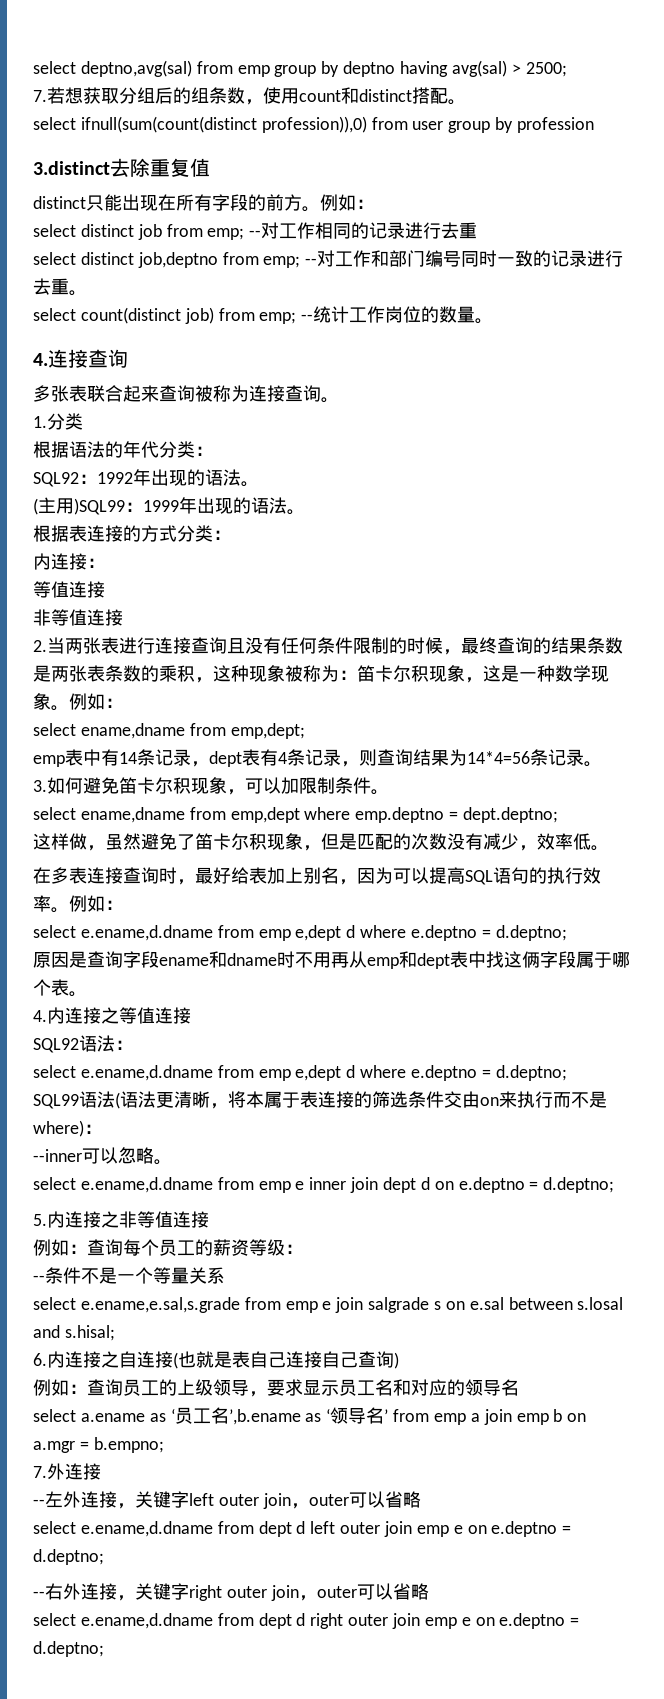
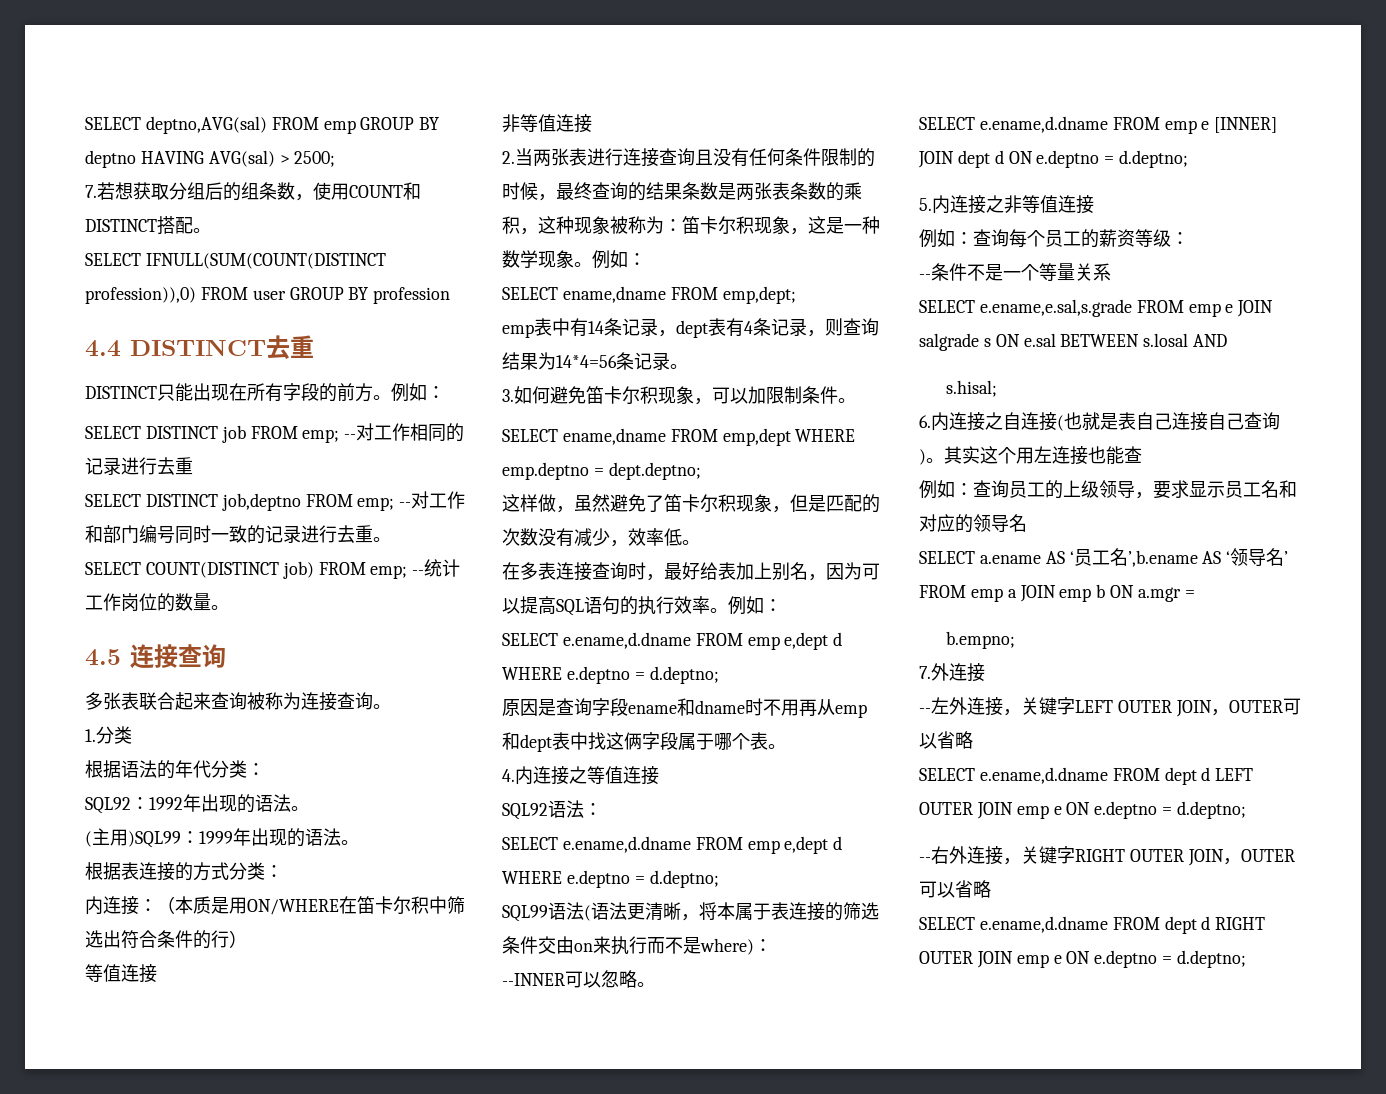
[33,60,507,77] select deptno,avg(sal) from emp group by deptno having avg(sal) -> [85,116,440,134] [85,150,275,168] SELECT deptno,AVG(sal) FROM emp GROUP BY deptno HAVING AVG(sal)
[299,87,412,104] count和distinct -> [349,182,421,200] [85,219,157,232] COUNT和DISTINCT
[33,116,514,133] select ifnull(sum(count(distinct profession)),0) from user group by -> [85,253,386,269] [85,287,369,304] SELECT IFNULL(SUM(COUNT(DISTINCT profession)),0) FROM user GROUP BY
[33,158,210,177] [33,196,86,209] 3.distinct去除重复值 // distinct -> [85,335,314,360] [85,386,157,399] 4.4 DISTINCT去重 // DISTINCT
[33,224,203,240] select distinct job from -> [85,425,298,443] SELECT DISTINCT job FROM
[33,252,259,268] select distinct job,deptno from -> [85,493,353,511] SELECT DISTINCT job,deptno FROM
[33,307,255,324] select count(distinct job) from -> [85,561,366,579] SELECT COUNT(DISTINCT job) FROM
[33,353,48,366] 4. -> [85,649,121,666] 4.5
(105, 563) none -> [157,896,465,915] [85,930,247,949] （本质是用ON/WHERE在笛卡尔积中筛选出符合条件的行）
[33,723,226,739] select ename,dname from -> [502,286,718,303] SELECT ename,dname FROM
[33,807,351,823] select ename,dname from emp,dept where -> [502,428,856,446] SELECT ename,dname FROM emp,dept WHERE
[33,925,407,941] select e.ename,d.dname from emp e,dept d where -> [502,632,843,650] [502,667,562,680] SELECT e.ename,d.dname FROM emp e,dept d WHERE
[33,1065,407,1081] select e.ename,d.dname from emp e,dept d where -> [502,836,843,854] [502,871,562,884] SELECT e.ename,d.dname FROM emp e,dept d WHERE
[33,1149,82,1162] --inner -> [502,973,565,986] --INNER
[33,1177,454,1193] select e.ename,d.dname from emp e inner join dept d on -> [919,116,1278,134] [918,150,1033,168] SELECT e.ename,d.dname FROM emp e [INNER] JOIN dept d ON
[33,1297,364,1313] select e.ename,e.sal,s.grade from emp e join -> [919,299,1274,317] SELECT e.ename,e.sal,s.grade FROM emp e JOIN
[445,1297,624,1310] [33,1325,60,1338] on e.sal between s.losal and -> [995,333,1228,347] ON e.sal BETWEEN s.losal AND //
(399, 1360) none -> [926,446,1142,465] 。其实这个用左连接也能查
[33,1409,166,1422] select a.ename as -> [919,551,1065,564] SELECT a.ename AS
[305,1413,322,1422] as -> [1202,551,1222,564] AS
[393,1409,430,1422] from -> [919,585,966,598] FROM
[483,1409,512,1425] join -> [1019,585,1056,602] JOIN
[567,1413,587,1422] on -> [1110,585,1135,598] ON
(89, 1445) none -> (1195, 594) //
[189,1491,421,1509] [33,1521,487,1537] left outer join，outer可以省略 // select e.ename,d.dname from dept d left outer join emp e on -> [1075,698,1301,717] [919,731,973,749] [919,767,1254,785] [919,802,1091,819] LEFT OUTER JOIN，OUTER可以省略 // SELECT e.ename,d.dname FROM dept d LEFT OUTER JOIN emp e ON
[189,1583,429,1601] [33,1613,495,1629] right outer join，outer可以省略 // select e.ename,d.dname from dept d right outer join emp e on -> [1075,849,1295,866] [919,880,991,898] [919,916,1266,934] [919,951,1091,968] RIGHT OUTER JOIN，OUTER可以省略 // SELECT e.ename,d.dname FROM dept d RIGHT OUTER JOIN emp e ON

